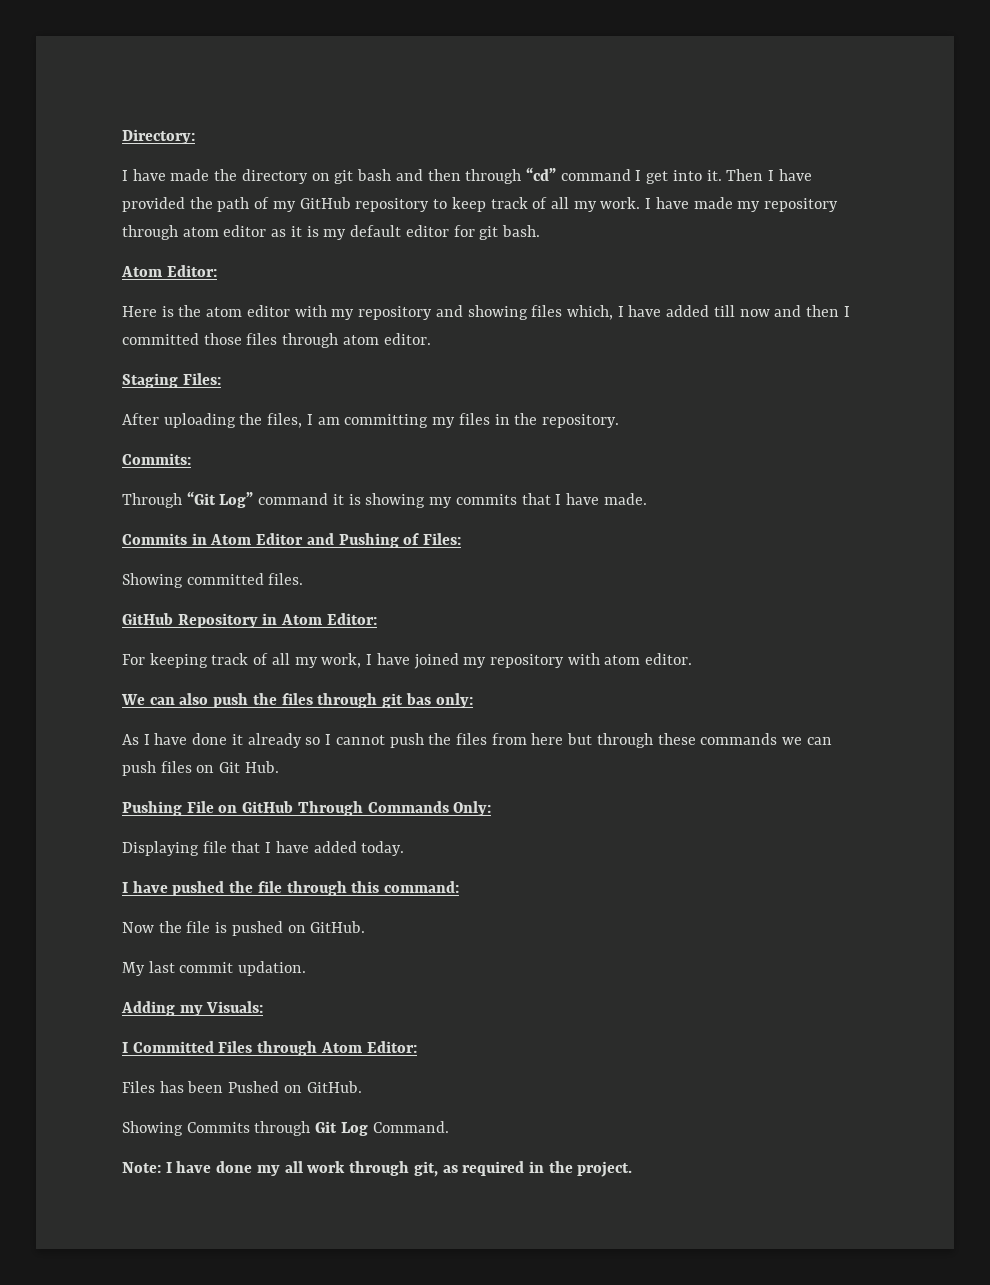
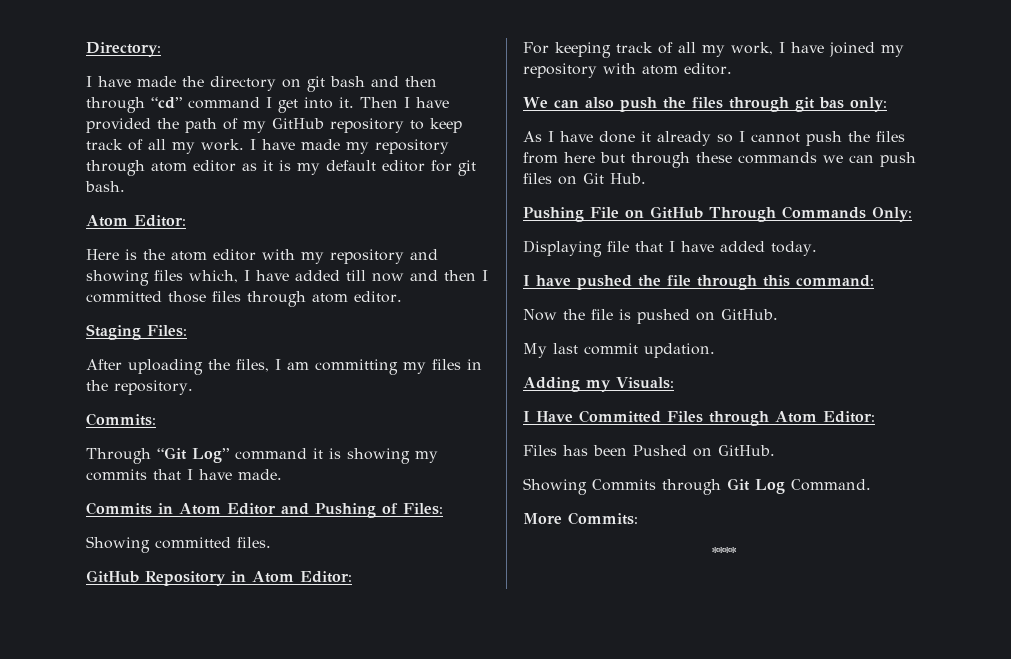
(128, 1047) none -> [536,411,573,422] Have
[122,1161,633,1177] Note: I have done my all work through git, as required in the project. -> [523,512,638,525] [712,547,737,558] More Commits: // ****

